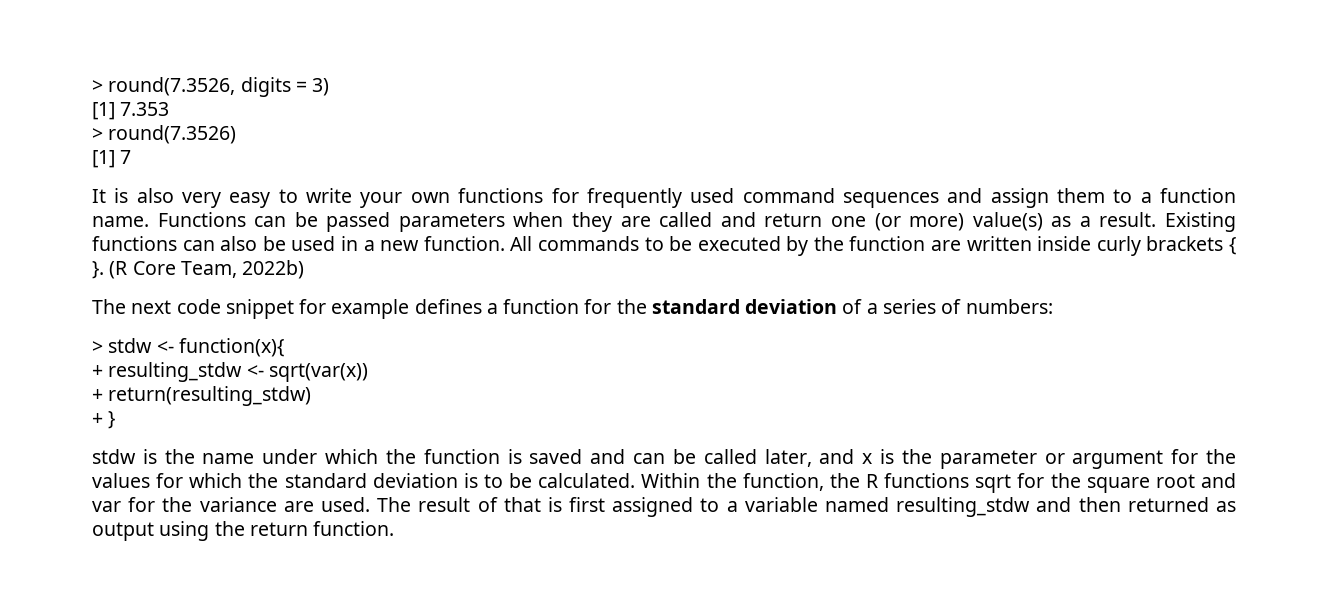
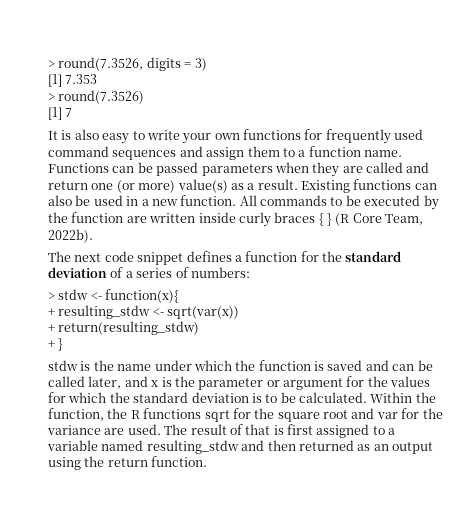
[182,192,222,208] very -> (99, 134) none
[1146,236,1237,255] [92,261,104,279] brackets { }. -> [274,212,332,226] braces { }
[242,260,305,279] 2022b) -> [48,229,93,243] 2022b).
[299,299,410,319] for example -> (184, 258) none
(1236, 506) none -> [373,444,389,451] an

